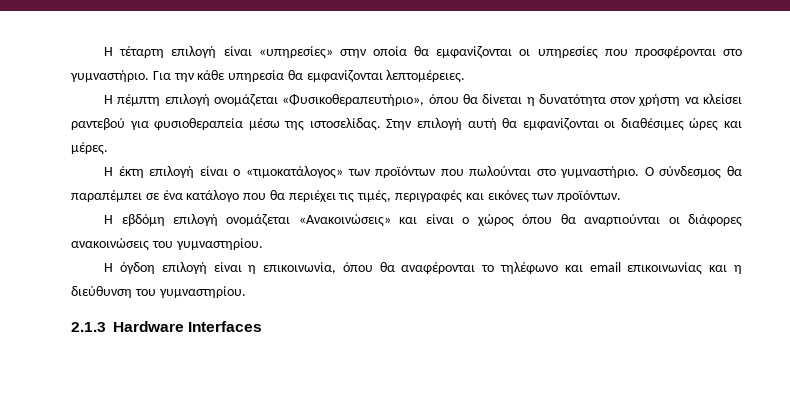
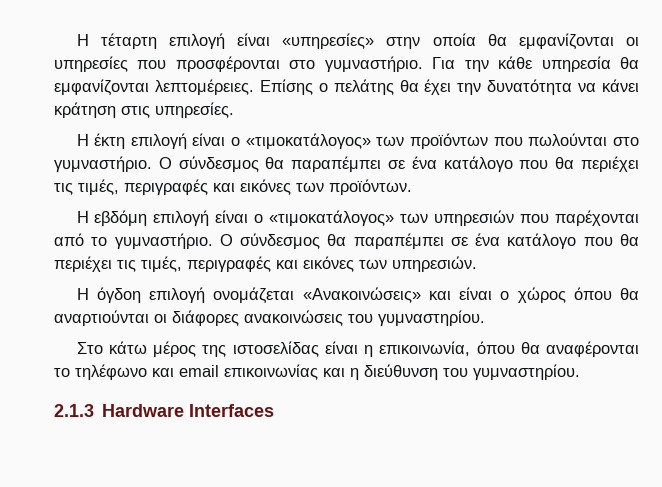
[104,94,743,106] [71,118,742,131] [71,142,108,155] // Η πέμπτη επιλογή ονομάζεται «Φυσικοθεραπευτήριο», όπου θα δίνεται η δυνατότητα στον χρήστη να κλείσει ραντεβού για φυσιοθεραπεία μέσω της ιστοσελίδας. Στην επιλογή αυτή θα εμφανίζονται οι διαθέσιμες ώρες και μέρες. -> [259,79,639,95] [54,102,234,118] Επίσης ο πελάτης θα έχει την δυνατότητα να κάνει κράτηση στις υπηρεσίες.
(219, 220) none -> [215,210,639,226] [54,233,639,249] [54,256,477,272] [76,287,205,303] είναι ο «τιμοκατάλογος» των υπηρεσιών που παρέχονται από το γυμναστήριο. Ο σύνδεσμος θα παραπέμπει σε ένα κατάλογο που θα περιέχει τις τιμές, περιγραφές και εικόνες των υπηρεσιών. // Η όγδοη επιλογή
[104,262,207,274] Η όγδοη επιλογή -> [76,341,319,357] Στο κάτω μέρος της ιστοσελίδας

